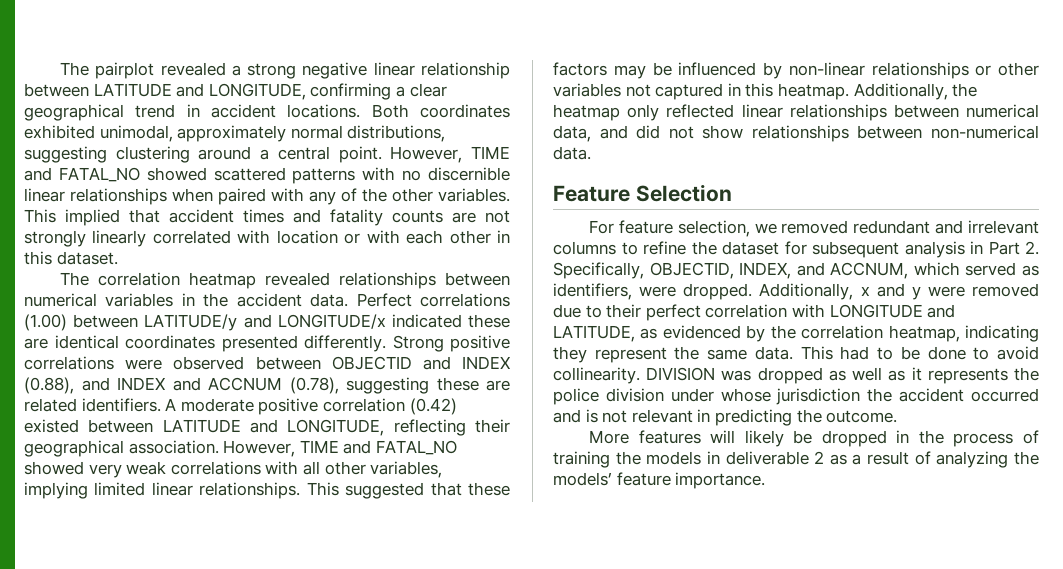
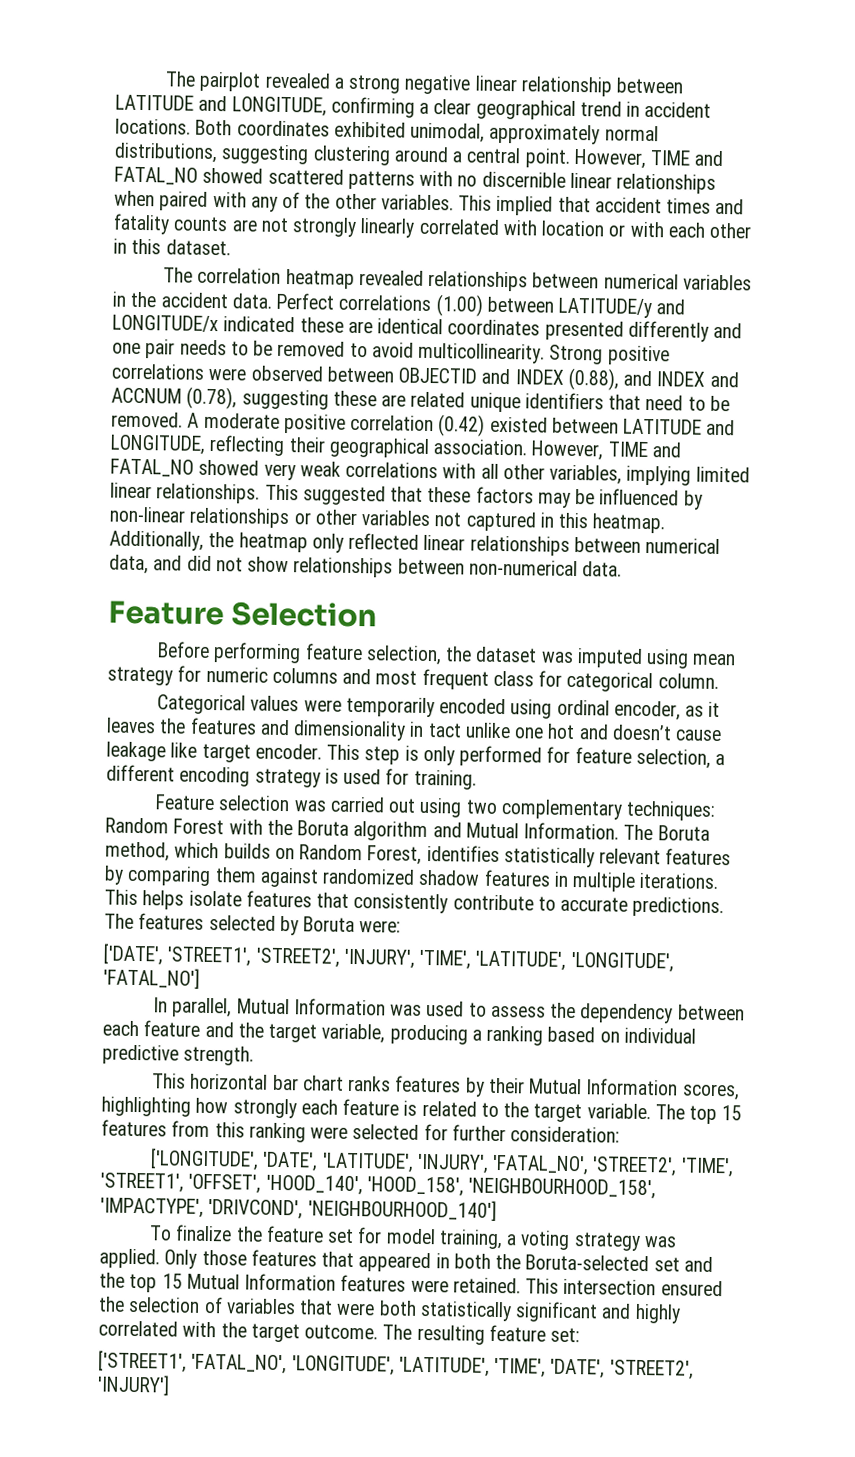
[304,335,386,352] differently. -> [627,320,743,342] [112,339,546,364] differently and one pair needs to be removed to avoid multicollinearity.
[81,398,161,412] identifiers. -> [469,392,730,413] [111,411,183,428] unique identifiers that need to be removed.
[589,220,1039,237] [553,241,1039,258] [553,262,1039,279] [553,283,1039,300] [553,304,956,321] [553,325,1039,342] [553,346,1039,363] [553,367,1039,384] [553,388,1039,405] [553,409,898,426] [589,430,1039,447] [553,451,1039,468] [553,472,766,489] For feature selection, we removed redundant and irrelevant columns to refine the dataset for subsequent analysis in Part 2. Specifically, OBJECTID, INDEX, and ACCNUM, which served as identifiers, were dropped. Additionally, x and y were removed due to their perfect correlation with LONGITUDE and LATITUDE, as evidenced by the correlation heatmap, indicating they represent the same data. This had to be done to avoid collinearity. DIVISION was dropped as well as it represents the police division under whose jurisdiction the accident occurred and is not relevant in predicting the outcome. // More features will likely be dropped in the process of training the models in deliverable 2 as a result of analyzing the models’ feature importance. -> [157,641,737,669] [107,665,719,693] [157,694,721,721] [106,717,723,742] [106,741,726,769] [106,764,477,790] [155,794,717,821] [105,817,710,842] [105,841,732,868] [104,865,720,892] [104,889,725,918] [104,913,402,936] [103,943,674,973] [103,967,200,989] [153,997,745,1024] [102,1020,696,1046] [102,1044,255,1066] [152,1073,740,1101] [101,1096,743,1125] [101,1119,621,1143] [150,1148,734,1178] [100,1172,657,1200] [100,1197,497,1221] [149,1224,677,1251] [99,1248,713,1273] [99,1272,723,1297] [98,1296,681,1324] [98,1320,581,1345] [98,1350,694,1380] [97,1374,170,1396] Before performing feature selection, the dataset was imputed using mean strategy for numeric columns and most frequent class for categorical column. // Categorical values were temporarily encoded using ordinal encoder, as it leaves the features and dimensionality in tact unlike one hot and doesn’t cause leakage like target encoder. This step is only performed for feature selection, a different encoding strategy is used for training. // Feature selection was carried out using two complementary techniques: Random Forest with the Boruta algorithm and Mutual Information. The Boruta method, which builds on Random Forest, identifies statistically relevant features by comparing them against randomized shadow features in multiple iterations. This helps isolate features that consistently contribute to accurate predictions. The features selected by Boruta were: // ['DATE', 'STREET1', 'STREET2', 'INJURY', 'TIME', 'LATITUDE', 'LONGITUDE', 'FATAL_NO'] // In parallel, Mutual Information was used to assess the dependency between each feature and the target variable, producing a ranking based on individual predictive strength. // This horizontal bar chart ranks features by their Mutual Information scores, highlighting how strongly each feature is related to the target variable. The top 15 features from this ranking were selected for further consideration: // ['LONGITUDE', 'DATE', 'LATITUDE', 'INJURY', 'FATAL_NO', 'STREET2', 'TIME', 'STREET1', 'OFFSET', 'HOOD_140', 'HOOD_158', 'NEIGHBOURHOOD_158', 'IMPACTYPE', 'DRIVCOND', 'NEIGHBOURHOOD_140'] // To finalize the feature set for model training, a voting strategy was applied. Only those features that appeared in both the Boruta-selected set and the top 15 Mutual Information features were retained. This intersection ensured the selection of variables that were both statistically significant and highly correlated with the target outcome. The resulting feature set: // ['STREET1', 'FATAL_NO', 'LONGITUDE', 'LATITUDE', 'TIME', 'DATE', 'STREET2', 'INJURY']

